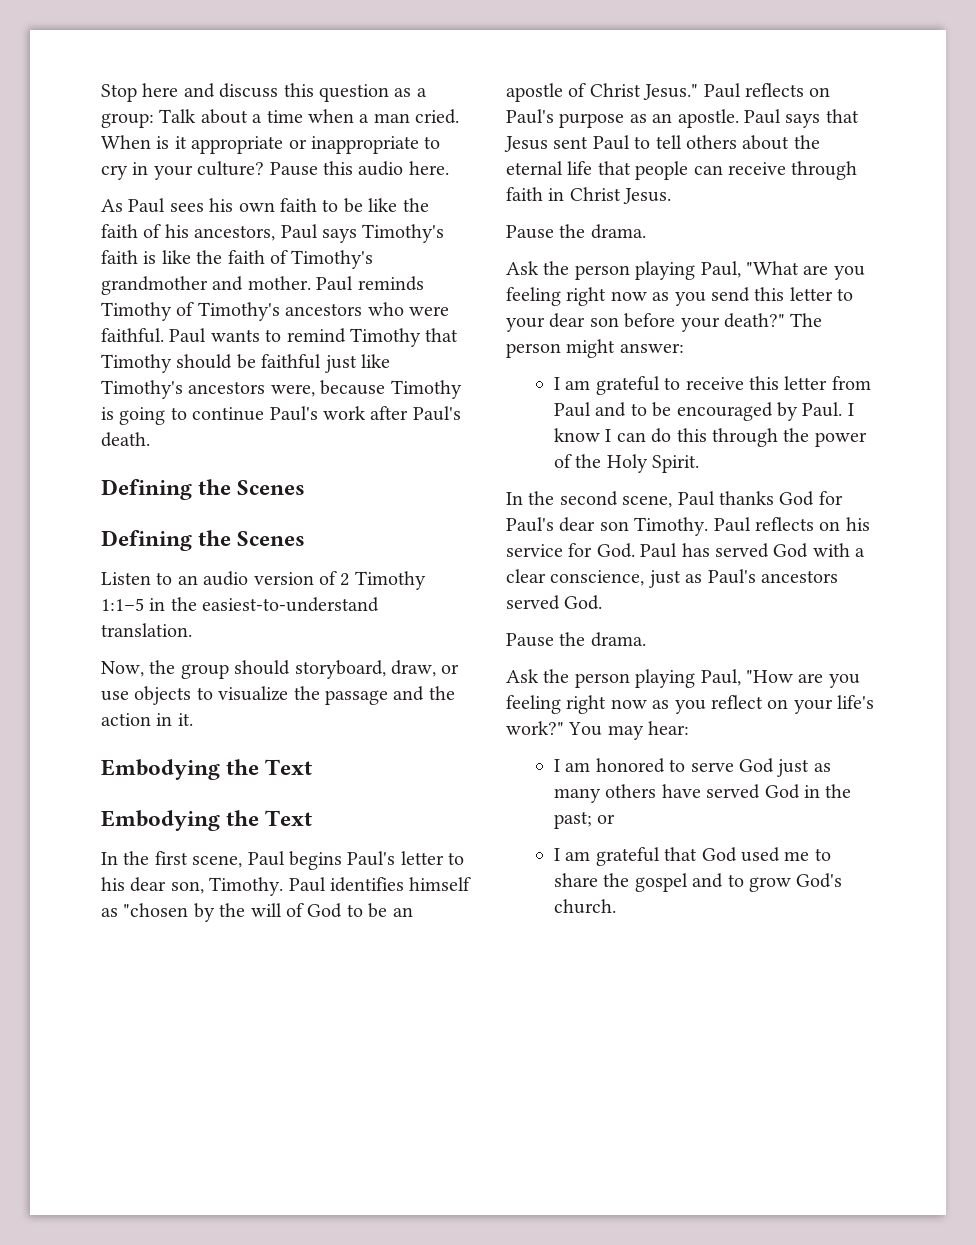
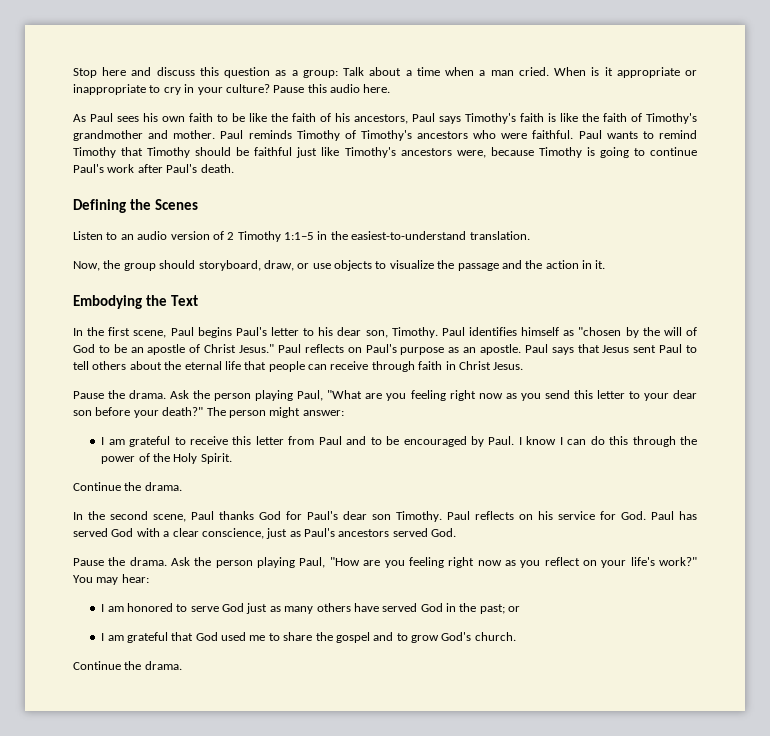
[101,530,306,551] // Defining the Scenes -> (198, 204) none
[101,810,313,831] // Embodying the Text -> (198, 300) none
(646, 231) // -> (167, 394) none
(700, 464) none -> [73,482,182,491] // Continue the drama.
(646, 639) // -> (167, 561) none
(617, 906) none -> [73,661,182,670] // Continue the drama.

